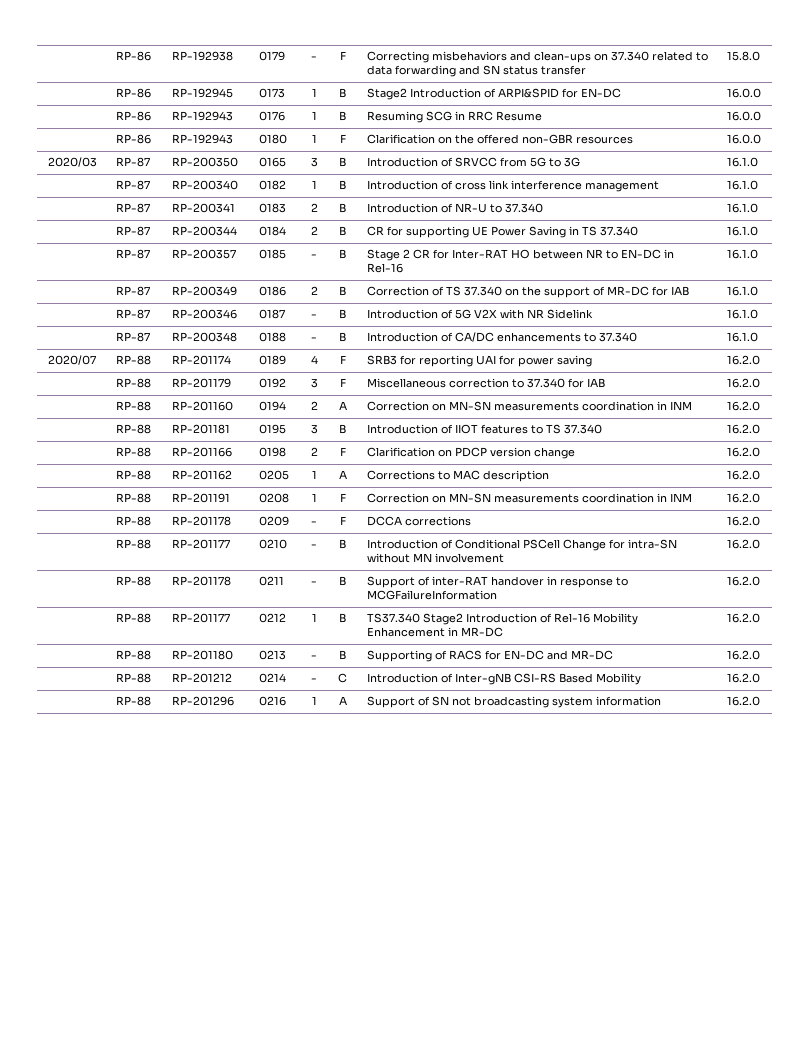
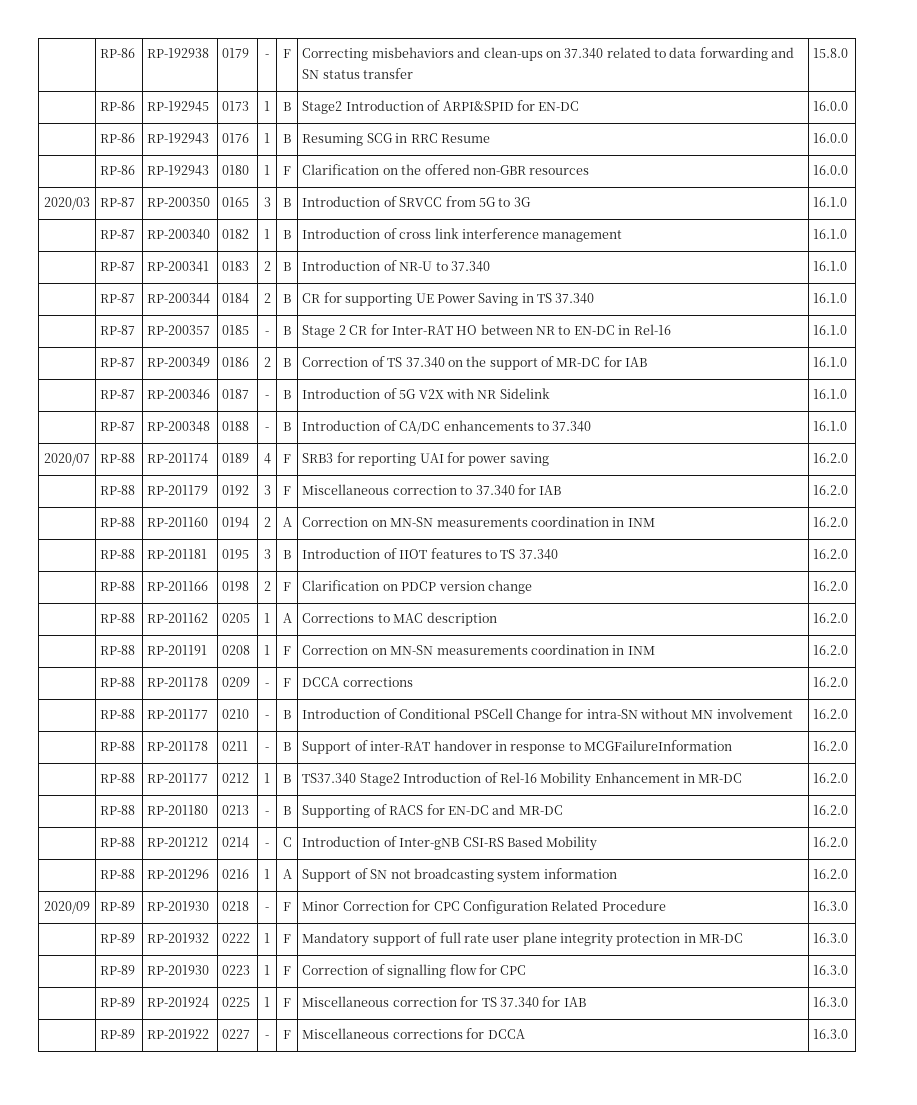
(760, 701) none -> [44,901,90,914] [100,901,136,911] [147,901,210,911] [222,901,250,911] [265,907,269,911] [283,902,291,911] [302,900,666,914] [813,901,849,911] [100,933,136,943] [147,933,210,943] [222,933,251,943] [264,933,270,943] [283,934,291,943] [302,932,744,947] [813,933,849,943] [100,965,136,975] [147,965,210,975] [222,965,251,975] [264,965,270,975] [283,966,291,975] [302,964,527,978] [813,965,849,975] [100,997,136,1007] [147,997,210,1008] [222,997,251,1007] [264,997,270,1007] [283,998,291,1007] [302,996,586,1008] [813,997,849,1007] [100,1029,136,1039] [147,1029,210,1039] [222,1029,251,1039] [265,1035,269,1039] [283,1030,291,1039] [302,1028,525,1039] [813,1029,849,1039] // 2020/09 | RP-89 | RP-201930 | 0218 | - | F | Minor Correction for CPC Configuration Related Procedure | 16.3.0 // | RP-89 | RP-201932 | 0222 | 1 | F | Mandatory support of full rate user plane integrity protection in MR-DC | 16.3.0 // | RP-89 | RP-201930 | 0223 | 1 | F | Correction of signalling flow for CPC | 16.3.0 // | RP-89 | RP-201924 | 0225 | 1 | F | Miscellaneous correction for TS 37.340 for IAB | 16.3.0 // | RP-89 | RP-201922 | 0227 | - | F | Miscellaneous corrections for DCCA | 16.3.0

